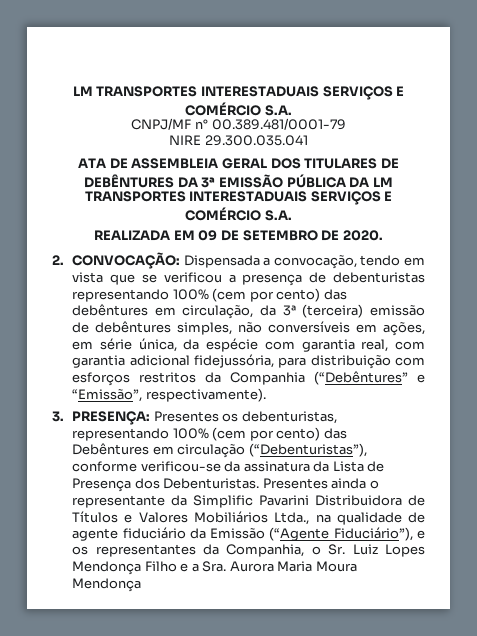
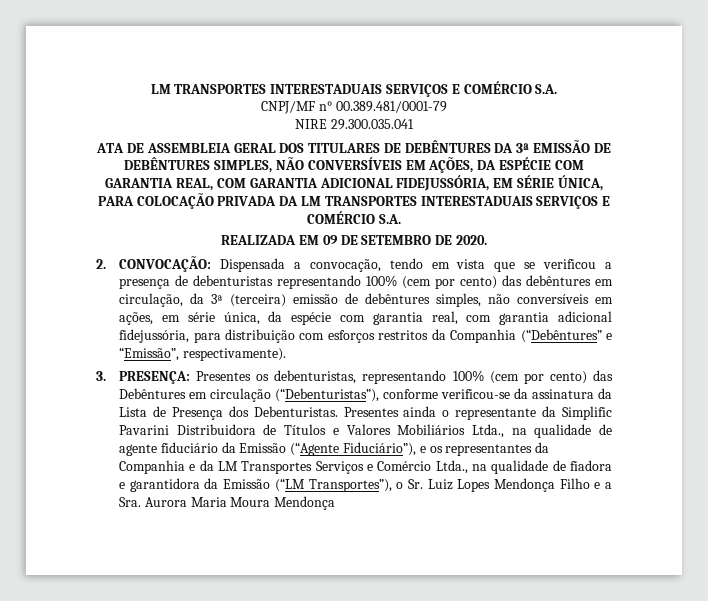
[286,174,346,188] PÚBLICA -> [593,143,611,153] [124,157,584,173] [105,175,603,191] [97,193,277,209] DE DEBÊNTURES SIMPLES, NÃO CONVERSÍVEIS EM AÇÕES, DA ESPÉCIE COM GARANTIA REAL, COM GARANTIA ADICIONAL FIDEJUSSÓRIA, EM SÉRIE ÚNICA, PARA COLOCAÇÃO PRIVADA
[226,544,305,557] Companhia, -> [119,460,612,474] [119,478,392,492] Companhia e da LM Transportes Serviços e Comércio Ltda., na qualidade de fiadora e garantidora da Emissão (“LM Transportes”),

